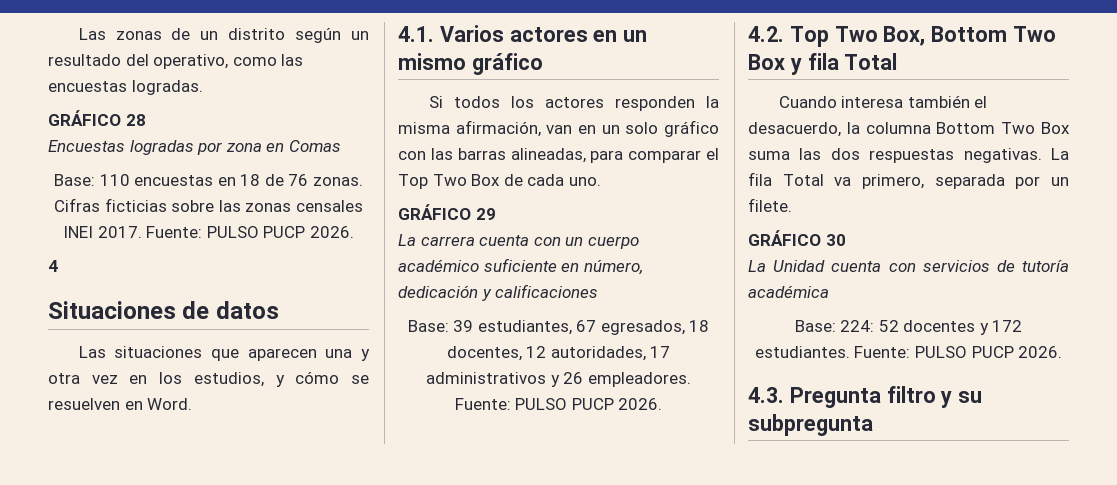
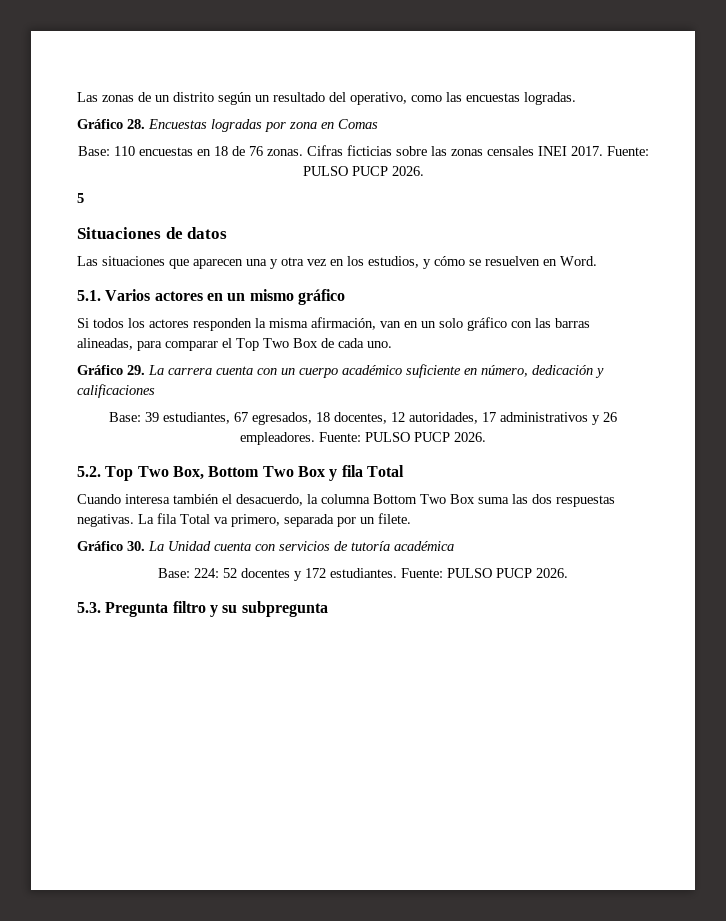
[48,110,146,126] GRÁFICO 28 // -> [77,119,145,129] Gráfico 28.
[48,260,58,272] 4 -> [77,193,84,203] 5
[398,26,434,42] 4.1. -> [77,290,101,301] 5.1.
[398,204,496,220] GRÁFICO 29 // -> [77,365,145,375] Gráfico 29.
[748,26,784,42] 4.2. -> [77,466,101,477] 5.2.
[748,230,846,246] GRÁFICO 30 // -> [77,541,145,551] Gráfico 30.
[748,387,784,403] 4.3. -> [77,602,101,613] 5.3.

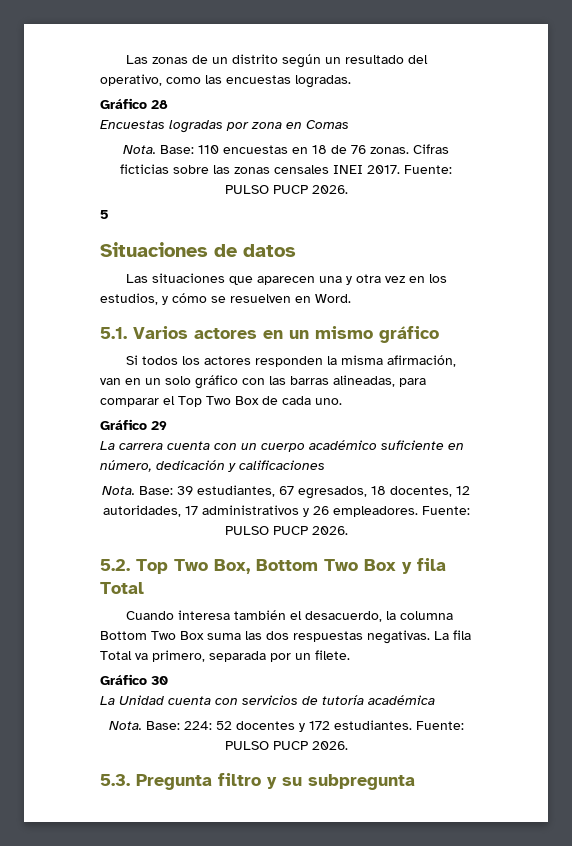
[127,119,145,129] 28. -> [151,100,168,109] 28 //
(378, 124) none -> [123,145,156,154] Nota.
[127,365,145,375] 29. -> [151,421,167,430] 29 //
(155, 391) none -> [102,486,135,495] Nota.
[127,541,145,551] 30. -> [151,676,168,685] 30 //
(454, 546) none -> [108,721,142,730] Nota.

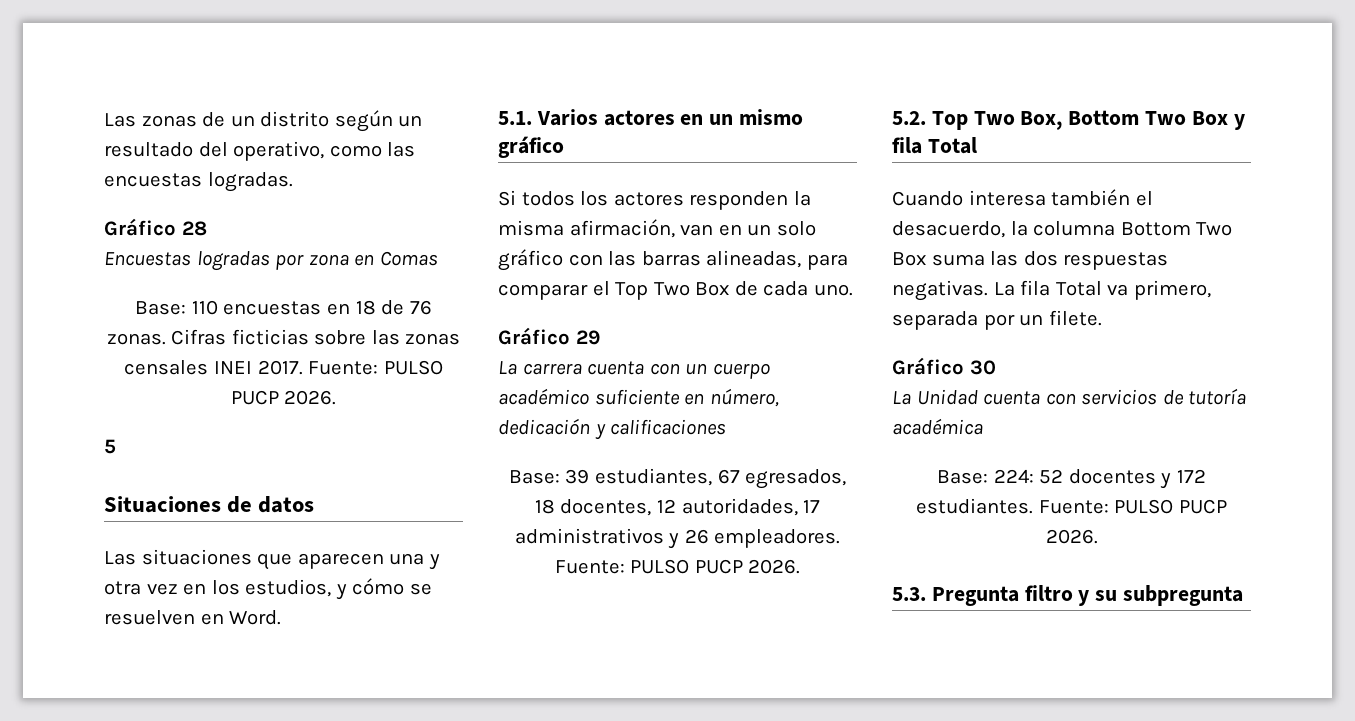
[123,145,156,154] Nota. -> (438, 258) none
[102,486,135,495] Nota. -> (727, 427) none
[108,721,142,730] Nota. -> (983, 426) none

